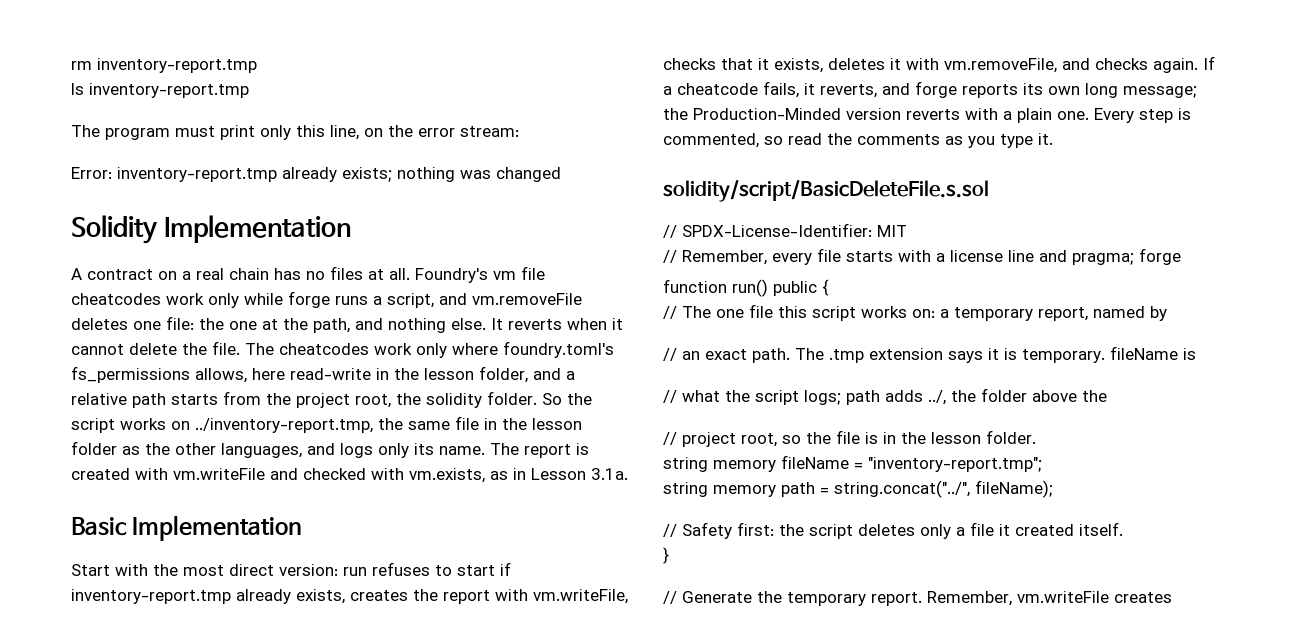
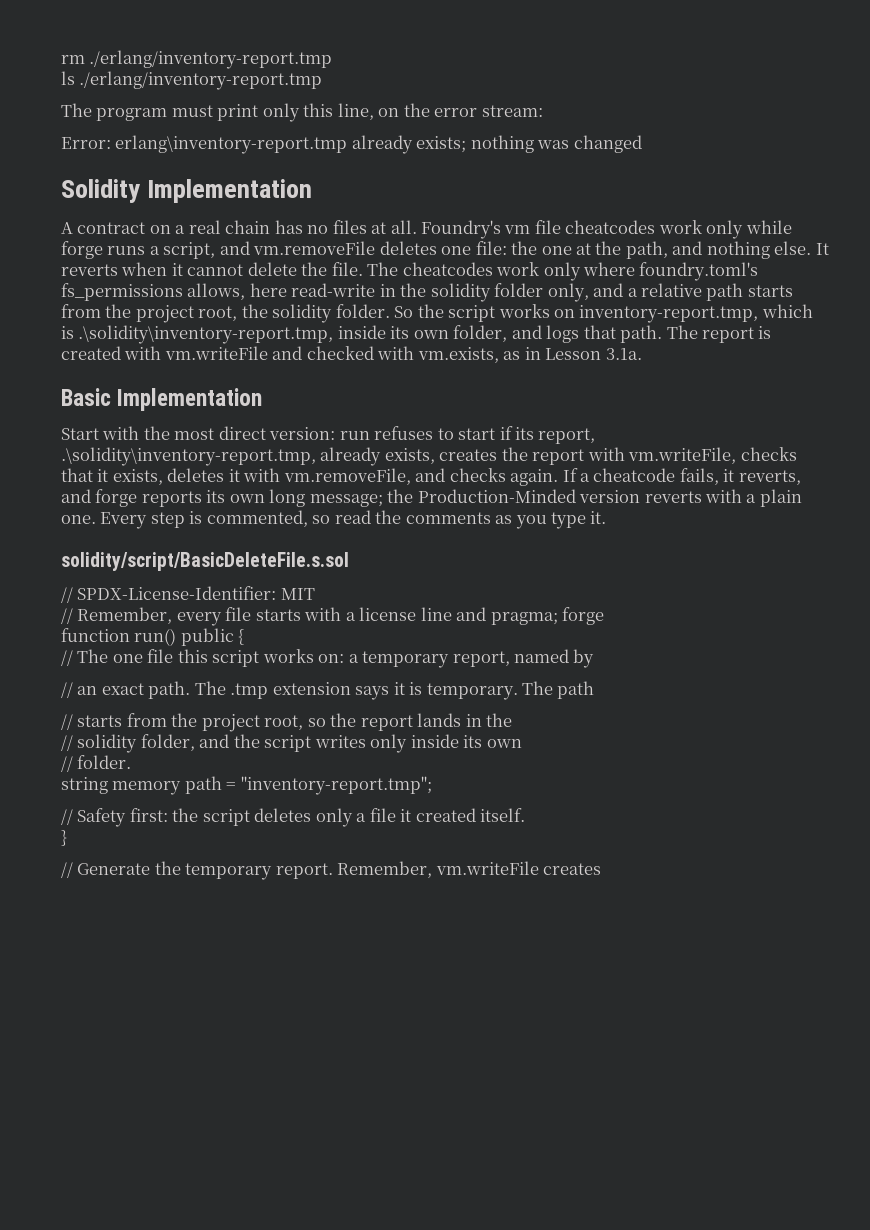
[97,58,257,73] inventory-report.tmp -> [89,50,333,69] ./erlang/inventory-report.tmp
[89,83,249,98] inventory-report.tmp -> [79,71,323,90] ./erlang/inventory-report.tmp
[117,167,277,182] inventory-report.tmp -> [115,135,348,154] erlang\inventory-report.tmp
[424,366,528,383] lesson folder, -> [430,283,589,302] solidity folder only,
[195,416,582,433] [71,441,485,458] ../inventory-report.tmp, the same file in the lesson folder as the other languages, and logs only its name. -> [579,304,813,323] [61,325,663,344] inventory-report.tmp, which is .\solidity\inventory-report.tmp, inside its own folder, and logs that path.
[71,589,231,604] inventory-report.tmp -> [515,427,596,444] [61,447,316,466] its report, .\solidity\inventory-report.tmp,
[1110,346,1196,360] [663,388,1107,405] [663,432,677,445] fileName is // // what the script logs; path adds ../, the folder above the // // -> [522,681,595,699] [61,713,198,730] The path // // starts from the
[836,430,1036,444] [663,455,1042,472] file is in the lesson folder. // string memory fileName = "inventory-report.tmp"; -> [360,713,513,731] [61,734,522,753] [61,755,132,772] report lands in the // // solidity folder, and the script writes only inside its own // // folder.
[834,480,1053,498] string.concat("../", fileName); -> [240,776,432,795] "inventory-report.tmp";

